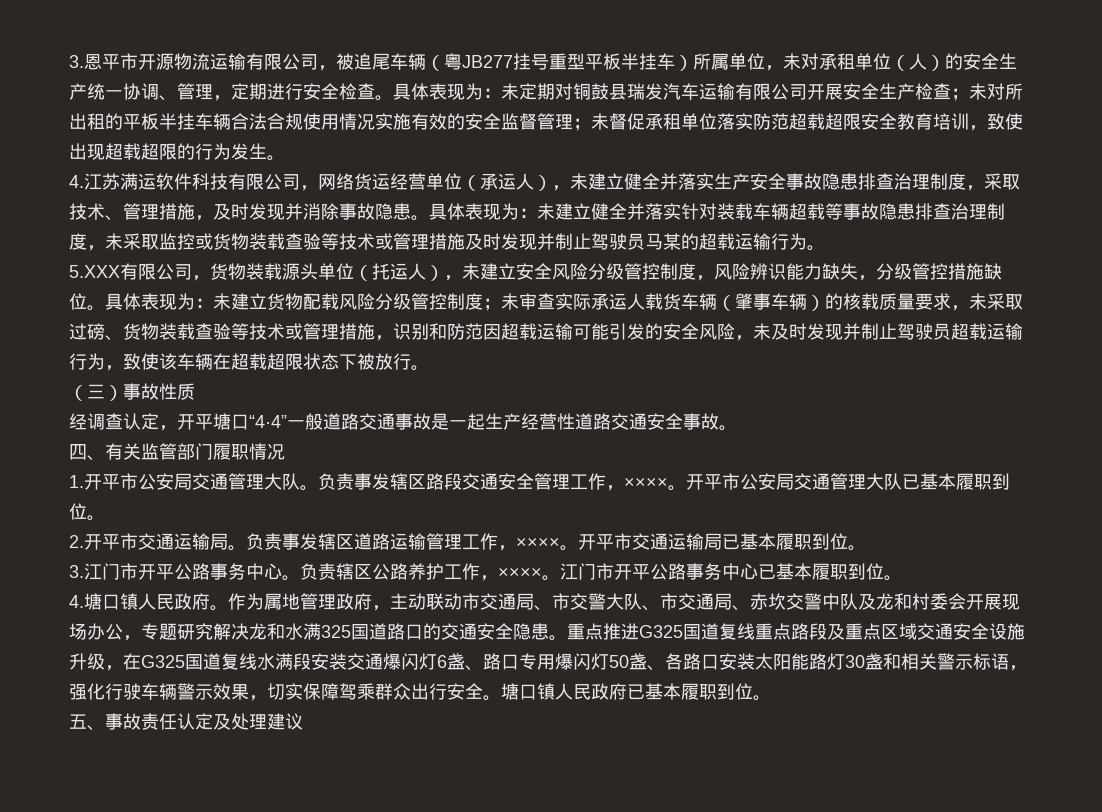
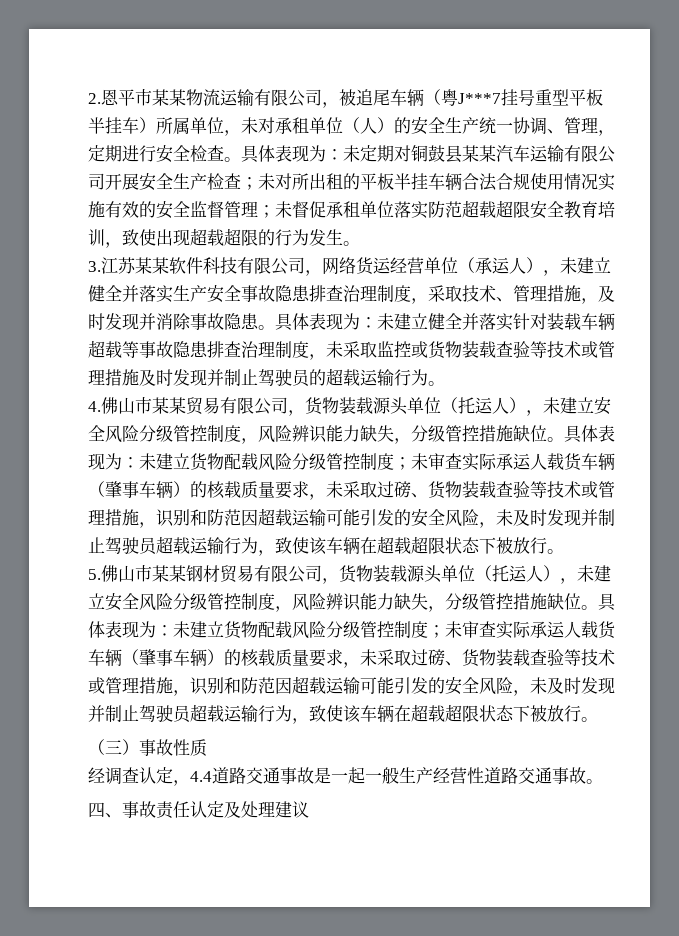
[69,53,174,70] 3.恩平市开源 -> [88,89,186,106] 2.恩平市某某
[462,55,513,68] JB277 -> [458,93,501,104] J***7
[627,83,663,100] 瑞发 -> [462,145,496,162] 某某
[69,173,156,190] 4.江苏满运 -> [88,257,169,274] 3.江苏某某
[645,233,681,250] 马某 -> (311, 378) none
[69,265,120,278] 5.XXX -> [88,397,611,416] [88,425,615,444] [88,453,615,471] [88,481,615,500] [88,508,615,528] [88,536,564,556] [88,565,254,583] 4.佛山市某某贸易有限公司，货物装载源头单位（托运人），未建立安全风险分级管控制度，风险辨识能力缺失，分级管控措施缺位。具体表现为：未建立货物配载风险分级管控制度；未审查实际承运人载货车辆（肇事车辆）的核载质量要求，未采取过磅、货物装载查验等技术或管理措施，识别和防范因超载运输可能引发的安全风险，未及时发现并制止驾驶员超载运输行为，致使该车辆在超载超限状态下被放行。 // 5.佛山市某某钢材贸易
[177,413,323,430] 开平塘口“4·4”一般 -> [190,771,212,782] 4.4
(485, 421) none -> [365,767,399,784] 一般
[647,413,683,430] 安全 -> (552, 775) none
[105,443,285,460] [69,473,1010,491] [69,503,105,521] [69,533,866,551] [69,563,902,581] [69,593,1020,611] [69,623,1025,641] [69,653,1027,671] [69,683,771,701] [69,714,105,731] 有关监管部门履职情况 // 1.开平市公安局交通管理大队。负责事发辖区路段交通安全管理工作，××××。开平市公安局交通管理大队已基本履职到位。 // 2.开平市交通运输局。负责事发辖区道路运输管理工作，××××。开平市交通运输局已基本履职到位。 // 3.江门市开平公路事务中心。负责辖区公路养护工作，××××。江门市开平公路事务中心已基本履职到位。 // 4.塘口镇人民政府。作为属地管理政府，主动联动市交通局、市交警大队、市交通局、赤坎交警中队及龙和村委会开展现场办公，专题研究解决龙和水满325国道路口的交通安全隐患。重点推进G325国道复线重点路段及重点区域交通安全设施升级，在G325国道复线水满段安装交通爆闪灯6盏、路口专用爆闪灯50盏、各路口安装太阳能路灯30盏和相关警示标语，强化行驶车辆警示效果，切实保障驾乘群众出行安全。塘口镇人民政府已基本履职到位。 // 五、 -> (122, 815) none

